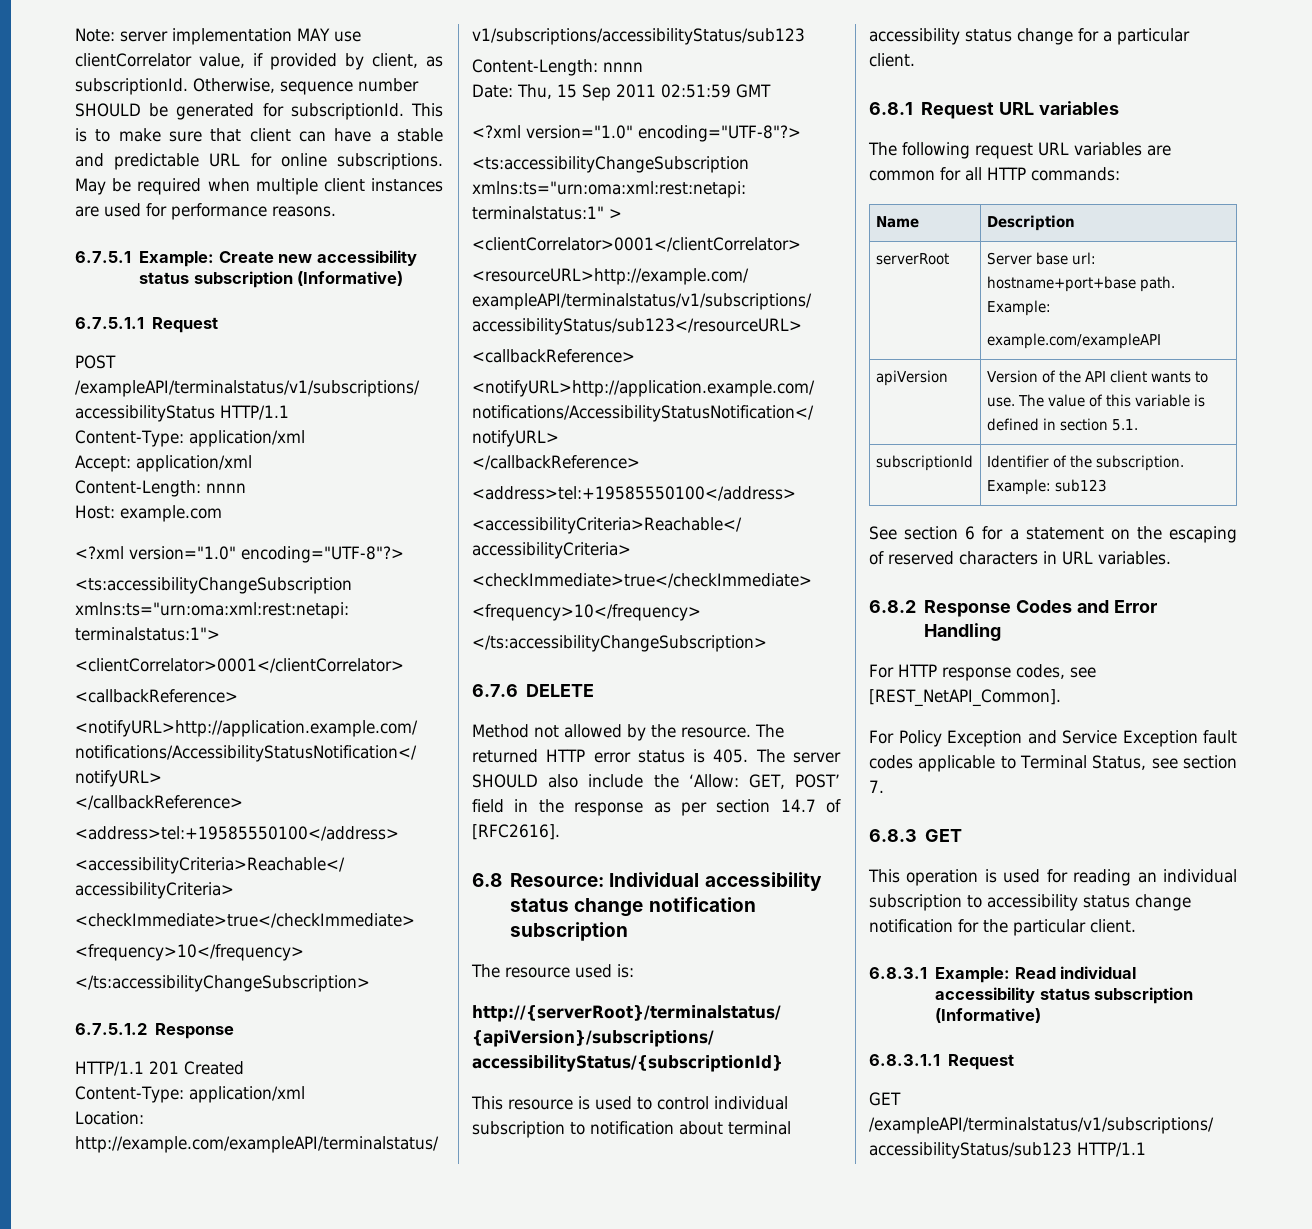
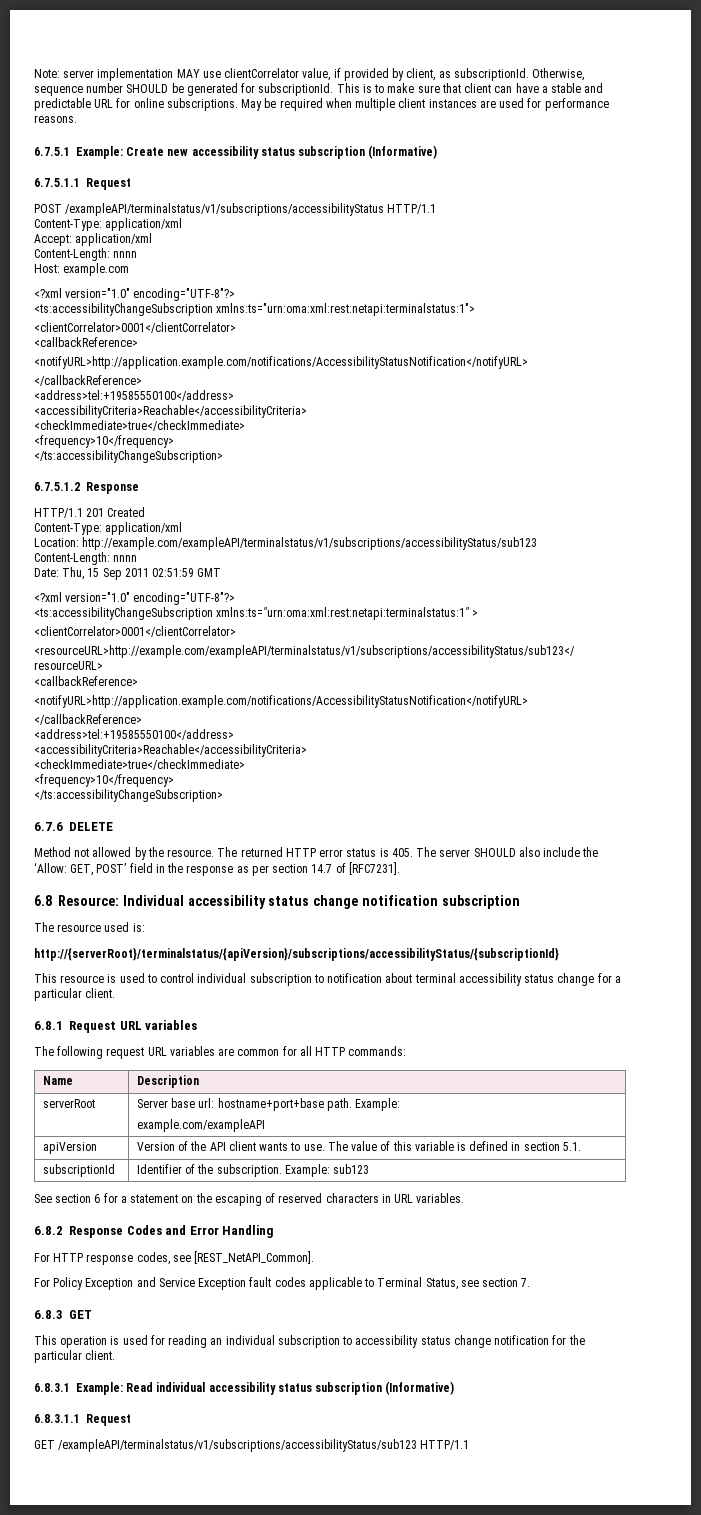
[472,824,560,840] [RFC2616]. -> [348,862,400,875] [RFC7231].

